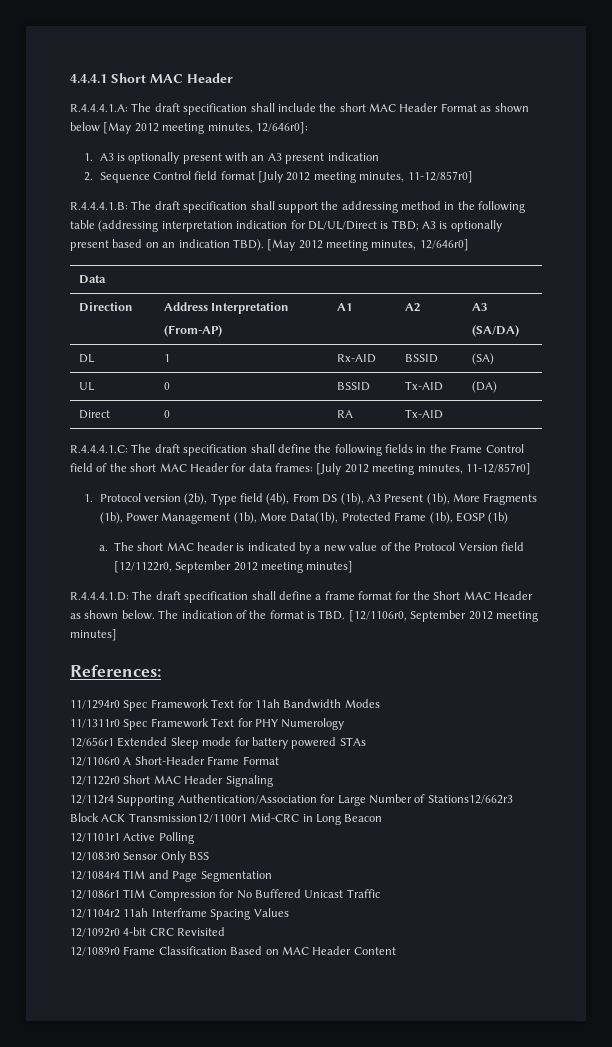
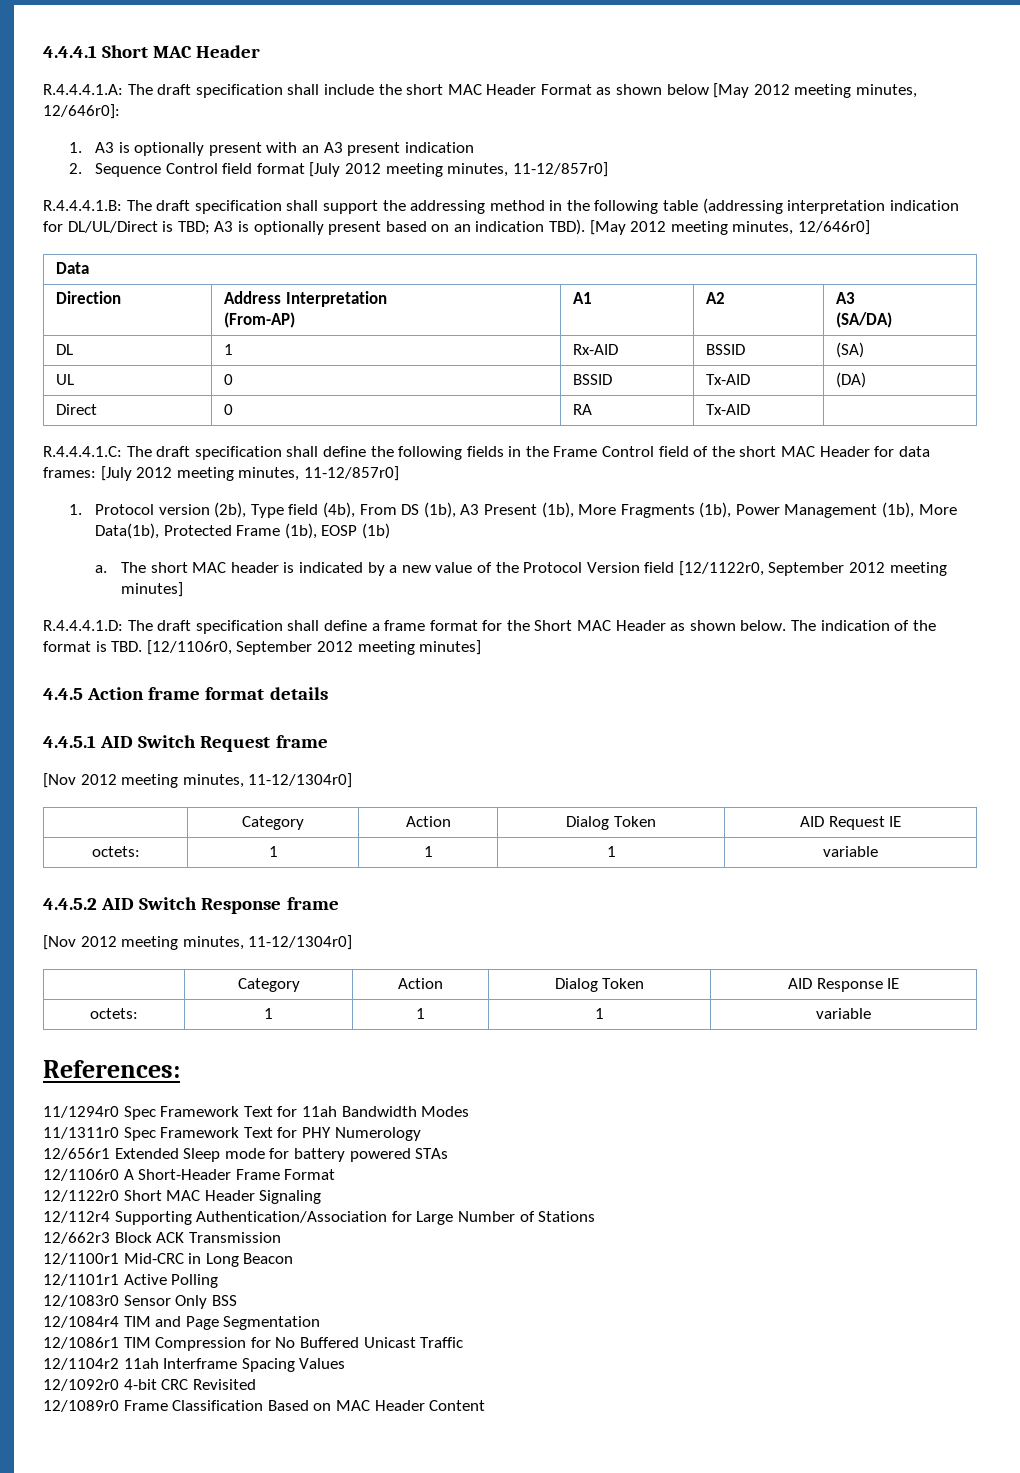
(117, 635) none -> [43,687,328,700] [43,735,328,752] [43,773,353,788] [242,816,304,830] [405,816,451,827] [566,816,656,830] [799,816,902,830] [91,846,140,857] [268,846,278,857] [423,846,433,857] [606,846,616,857] [823,846,879,857] [43,897,339,914] [43,935,353,950] [237,978,300,992] [398,978,443,989] [554,978,645,992] [787,978,900,992] [90,1008,138,1019] [264,1008,273,1019] [416,1008,425,1019] [595,1008,605,1019] [816,1008,872,1019] // 4.4.5 Action frame format details // 4.4.5.1 AID Switch Request frame // [Nov 2012 meeting minutes, 11-12/1304r0] // | Category | Action | Dialog Token | AID Request IE // octets: | 1 | 1 | 1 | variable // 4.4.5.2 AID Switch Response frame // [Nov 2012 meeting minutes, 11-12/1304r0] // | Category | Action | Dialog Token | AID Response IE // octets: | 1 | 1 | 1 | variable
[427,795,513,804] [70,813,247,823] Stations12/662r3 Block ACK Transmission12/1100r1 -> [538,1211,596,1222] [43,1232,281,1244] [43,1253,119,1265] Stations // 12/662r3 Block ACK Transmission // 12/1100r1

